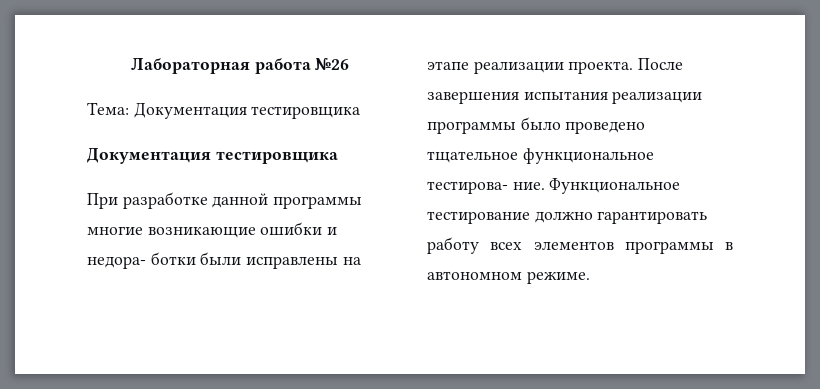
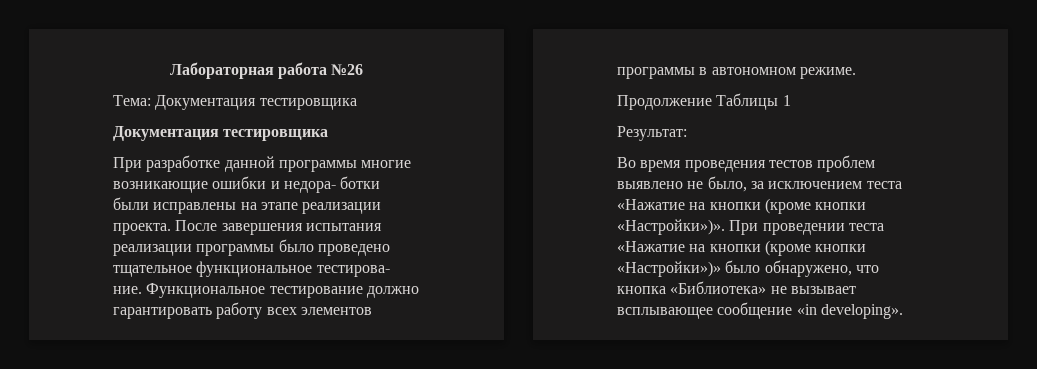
(590, 277) none -> [617,93,791,110] [617,126,687,141] [617,155,876,172] [617,176,902,192] [617,198,867,214] [617,219,884,235] [617,240,867,256] [617,260,879,277] [617,281,856,294] [617,302,903,319] // Продолжение Таблицы 1 // Результат: // Во время проведения тестов проблем выявлено не было, за исключением теста «Нажатие на кнопки (кроме кнопки «Настройки»)». При проведении теста «Нажатие на кнопки (кроме кнопки «Настройки»)» было обнаружено, что кнопка «Библиотека» не вызывает всплывающее сообщение «in developing».

